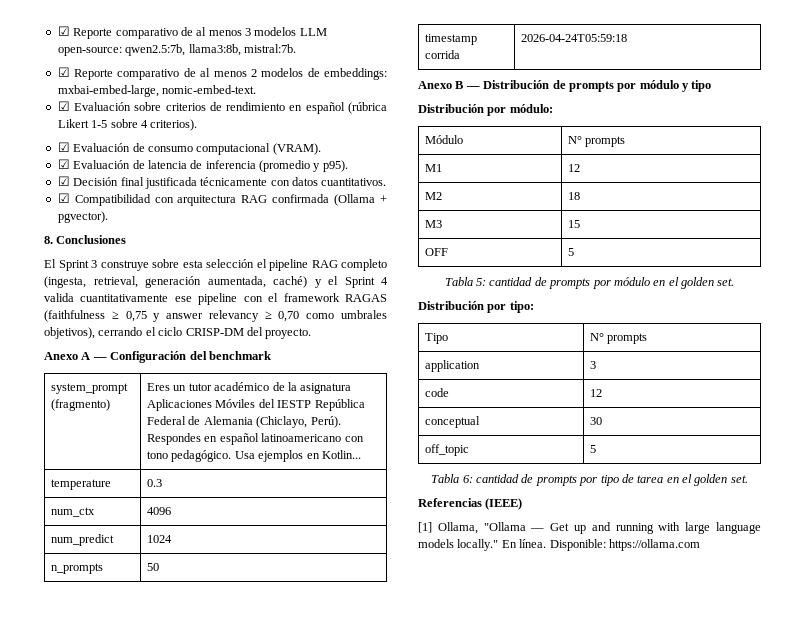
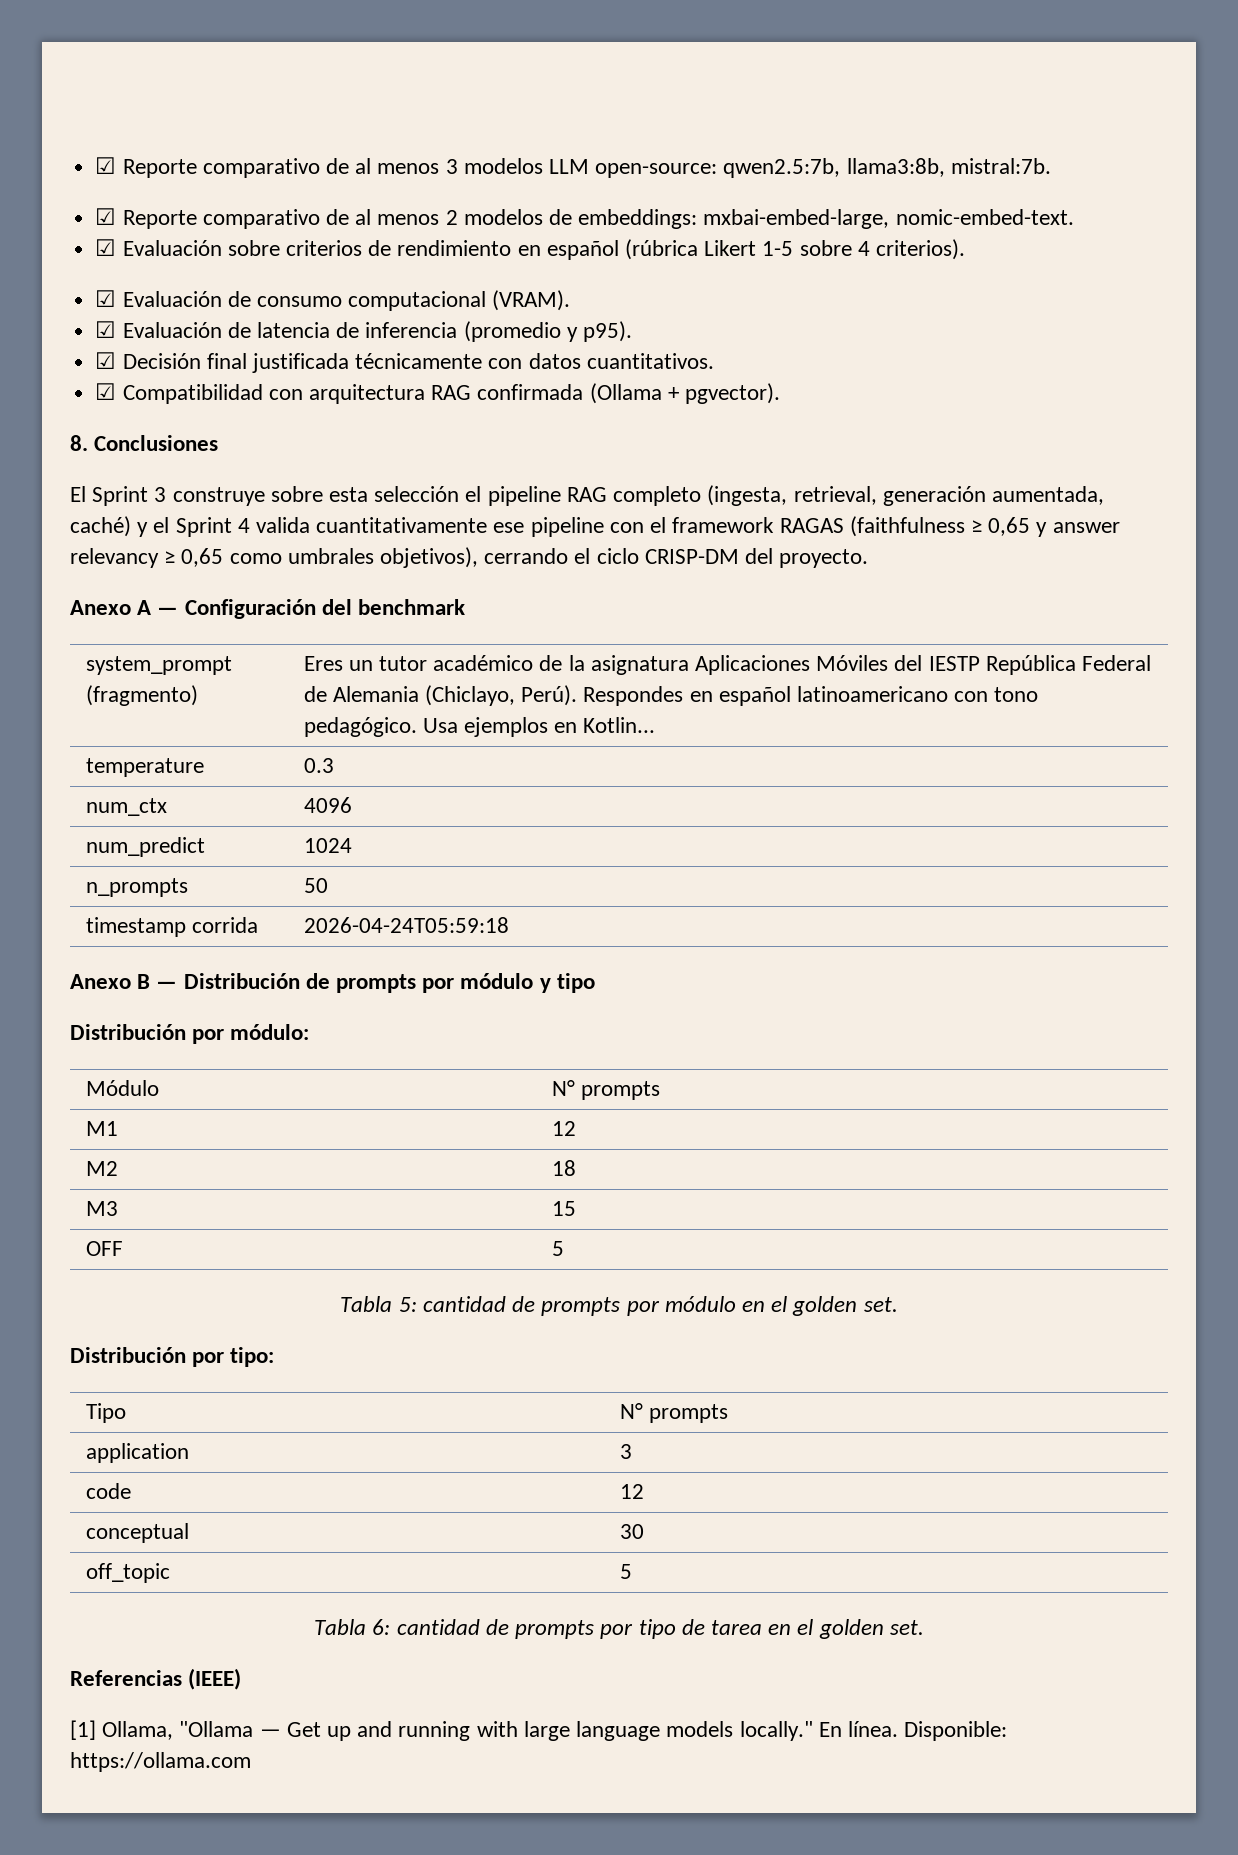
[125,311,147,322] 0,75 -> [988,517,1031,536] 0,65
[278,311,300,322] 0,70 -> [181,548,224,567] 0,65

